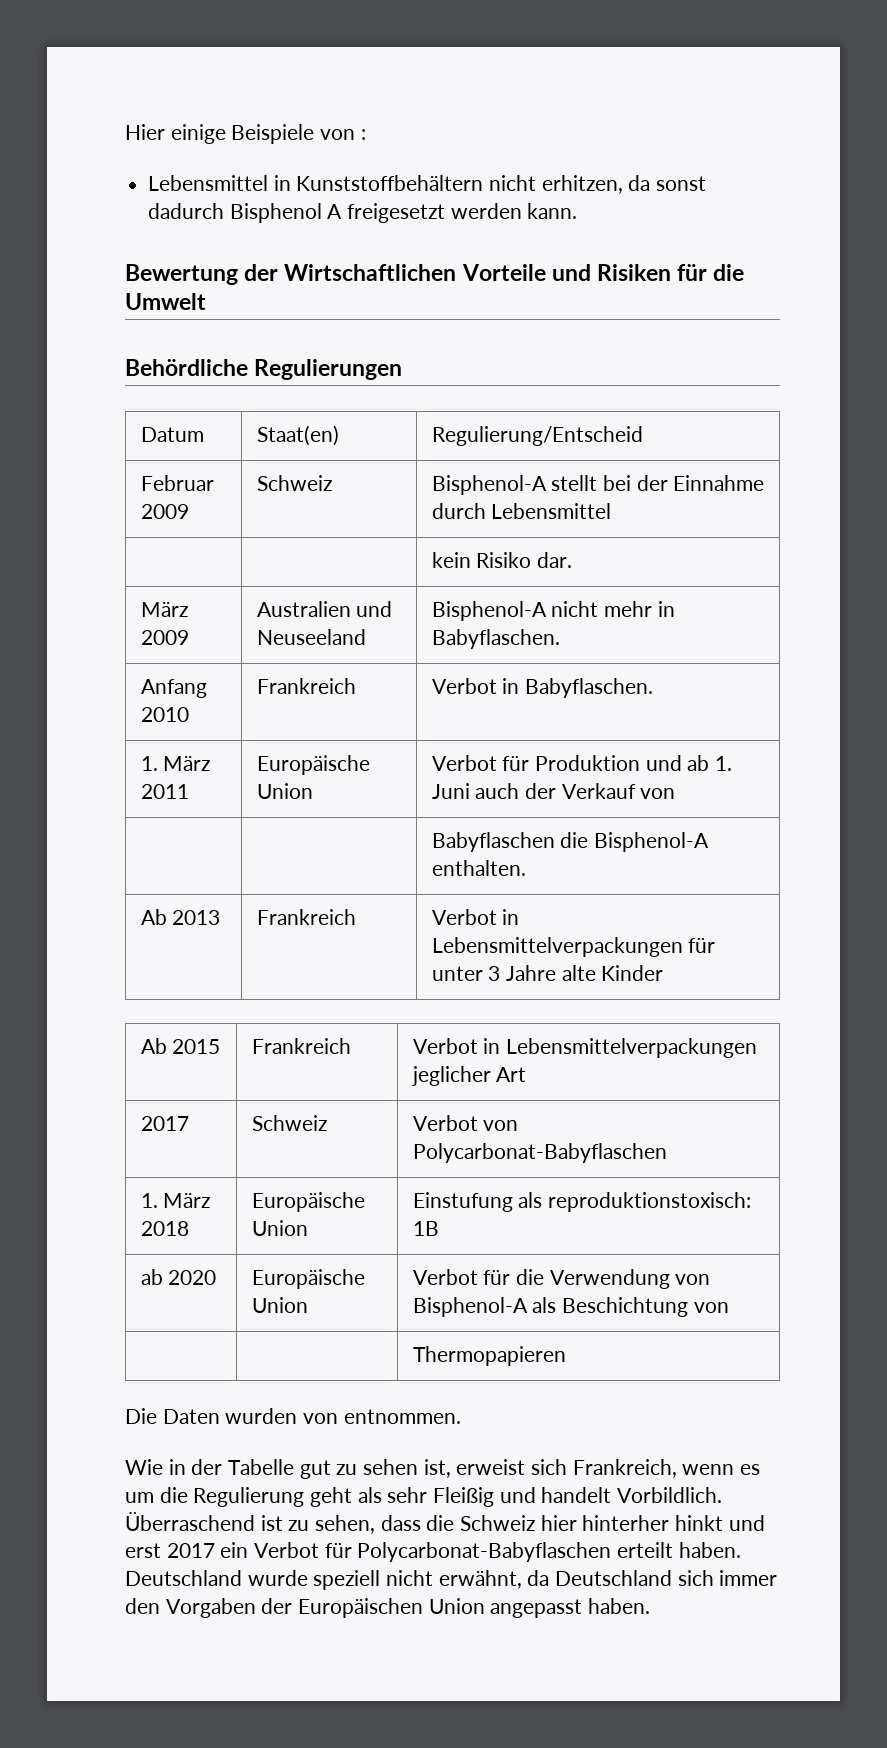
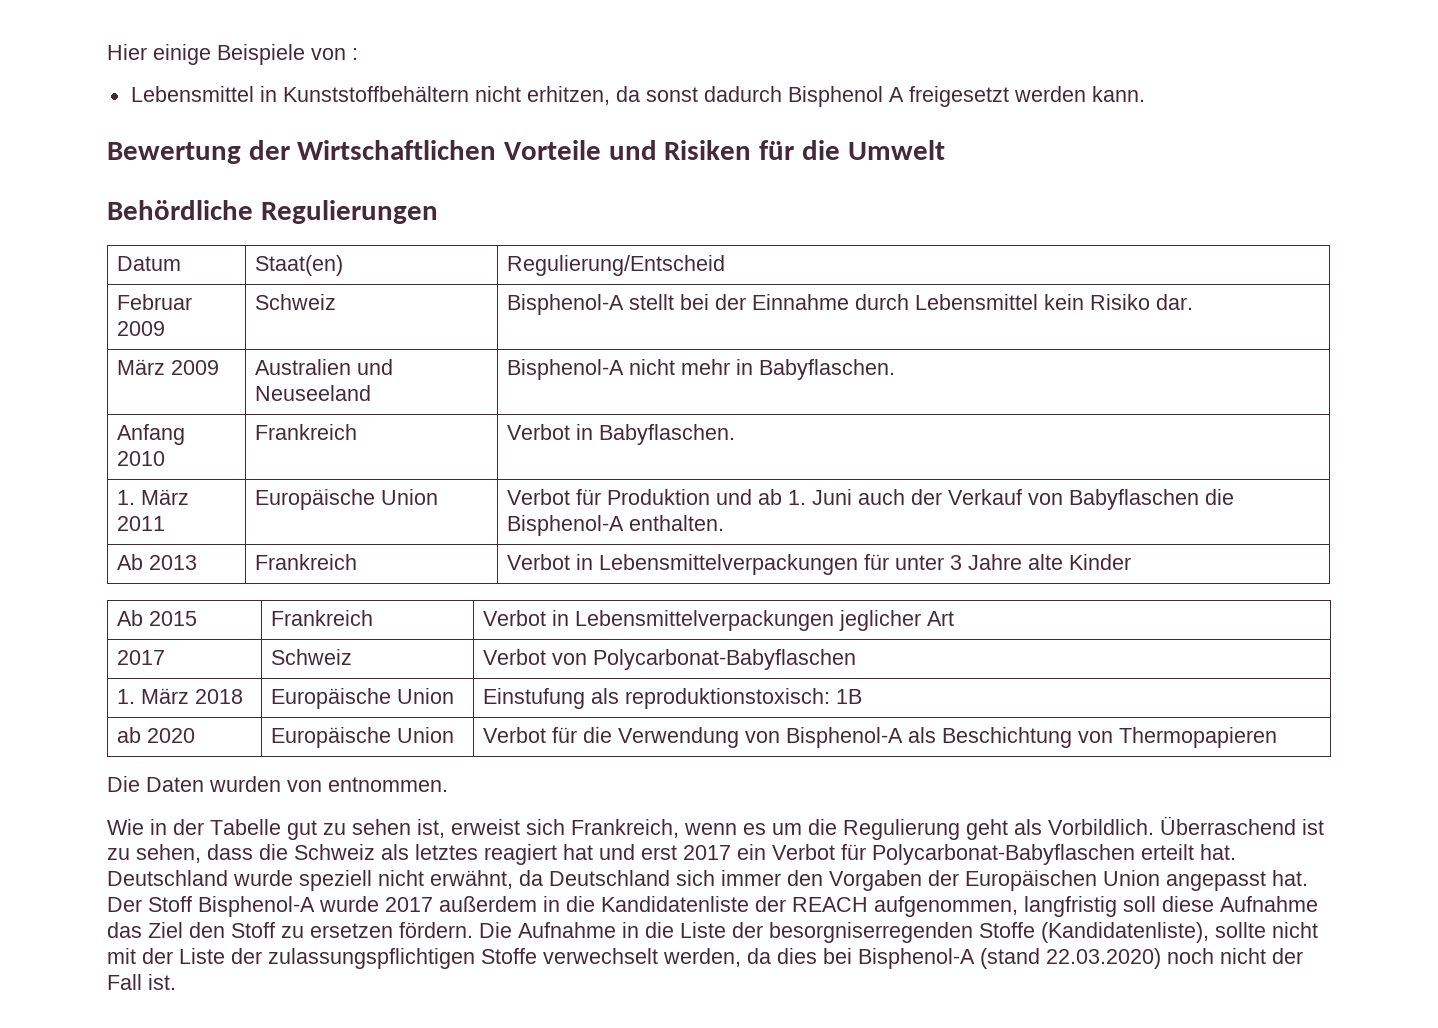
(612, 511) // | | -> (1038, 302) none
(676, 793) // | | -> (1063, 499) none
(729, 1307) // | | -> (1113, 737) none
[387,1487,612,1507] sehr Fleißig und handelt -> (1042, 827) none
[540,1515,724,1531] hier hinterher hinkt -> [381,844,593,865] als letztes reagiert hat
[678,1542,741,1558] haben. -> [1200,844,1236,860] hat.
[588,1598,651,1614] haben. -> [1272,870,1308,886] [107,896,1318,917] [107,922,1318,943] [107,948,1303,969] [107,974,176,990] hat. Der Stoff Bisphenol-A wurde 2017 außerdem in die Kandidatenliste der REACH aufgenommen, langfristig soll diese Aufnahme das Ziel den Stoff zu ersetzen fördern. Die Aufnahme in die Liste der besorgniserregenden Stoffe (Kandidatenliste), sollte nicht mit der Liste der zulassungspflichtigen Stoffe verwechselt werden, da dies bei Bisphenol-A (stand 22.03.2020) noch nicht der Fall ist.

